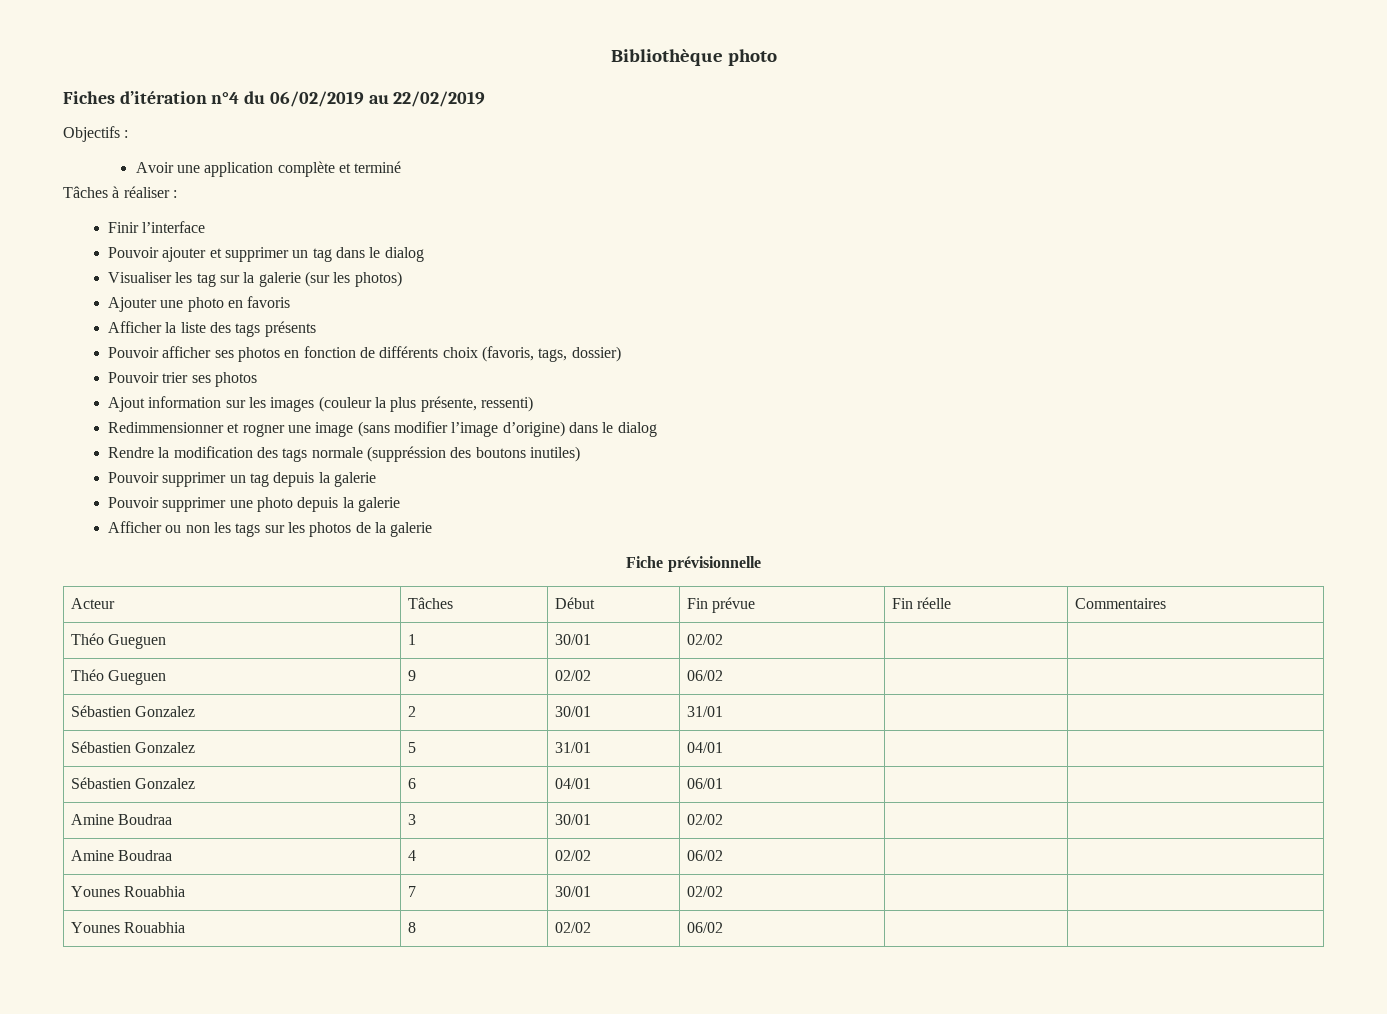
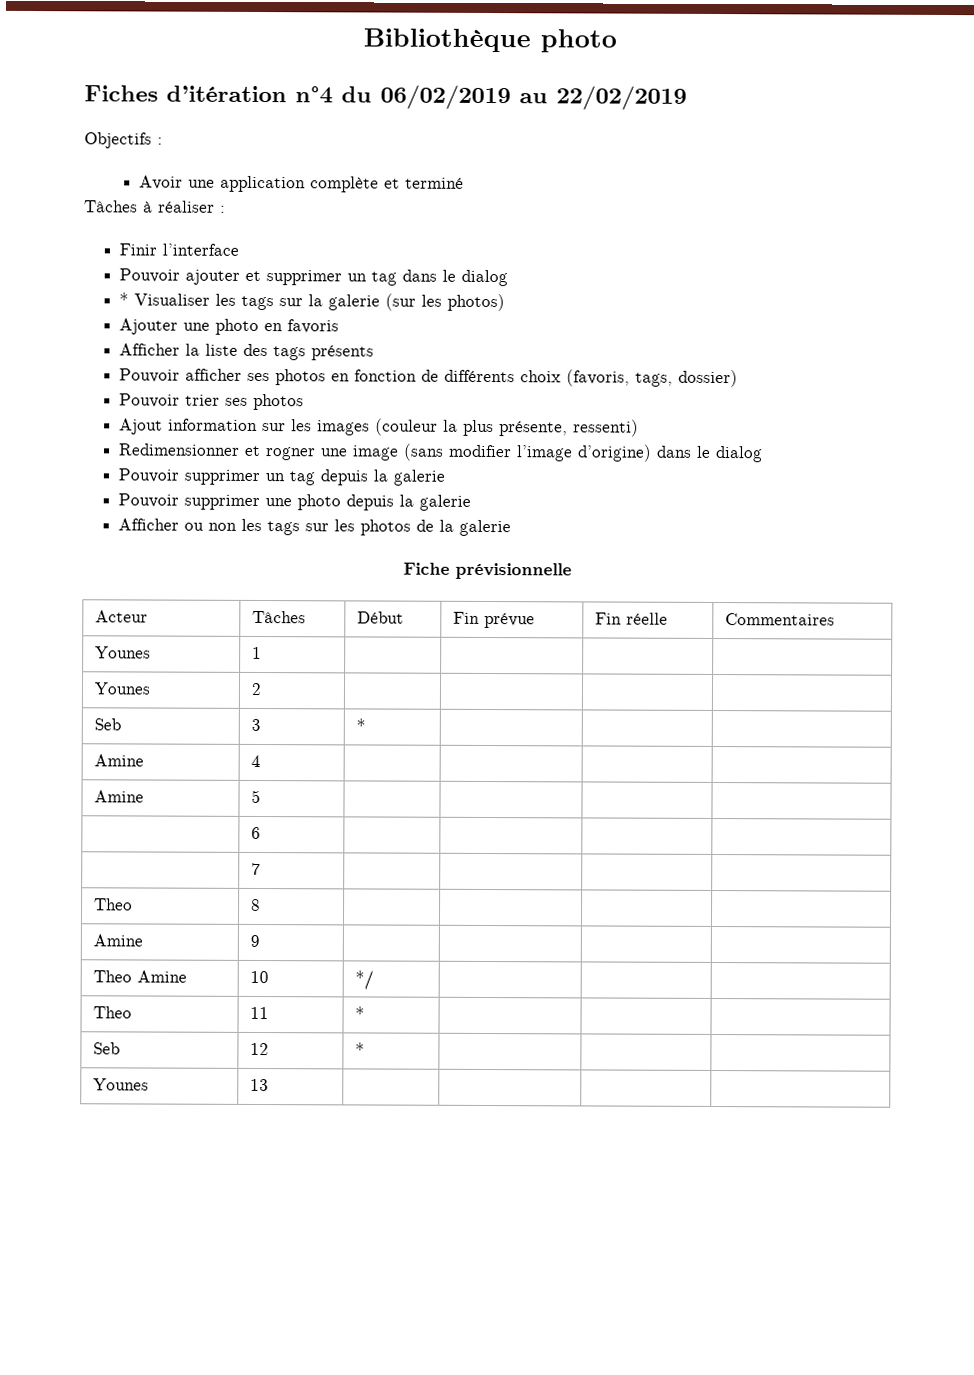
(424, 254) none -> [119,292,130,306] *
[196,273,216,287] tag -> [241,295,275,311] tags
[108,422,225,433] Redimmensionner -> [119,443,241,456] Redimensionner
[108,446,581,462] // Rendre la modification des tags normale (suppréssion des boutons inutiles) -> (764, 454) none
[70,633,167,649] [407,634,416,645] [554,634,591,645] [686,634,723,645] [70,669,167,685] [407,670,416,681] [554,670,591,681] [686,670,723,681] [70,705,196,717] [407,706,416,717] [554,706,591,717] [686,706,723,717] [70,741,196,753] [407,742,416,753] [554,742,591,753] [686,742,723,753] [70,777,196,789] [407,778,416,789] [554,778,591,789] [686,778,723,789] [70,814,173,825] [407,814,416,825] [554,814,591,825] [686,814,723,825] [70,850,173,861] [407,850,416,861] [554,850,591,861] [686,850,723,861] [70,886,186,897] [407,886,416,897] [554,886,591,897] [686,886,723,897] [70,922,186,933] [407,922,416,933] [554,922,591,933] [686,922,723,933] Théo Gueguen | 1 | 30/01 | 02/02 | | // Théo Gueguen | 9 | 02/02 | 06/02 | | // Sébastien Gonzalez | 2 | 30/01 | 31/01 | | // Sébastien Gonzalez | 5 | 31/01 | 04/01 | | // Sébastien Gonzalez | 6 | 04/01 | 06/01 | | // Amine Boudraa | 3 | 30/01 | 02/02 | | // Amine Boudraa | 4 | 02/02 | 06/02 | | // Younes Rouabhia | 7 | 30/01 | 02/02 | | // Younes Rouabhia | 8 | 02/02 | 06/02 -> [94,646,151,659] [251,646,262,660] [93,682,151,695] [250,682,262,696] [93,718,121,731] [250,718,261,732] [355,718,366,732] [93,754,144,767] [250,754,261,768] [93,790,144,803] [250,789,261,804] [250,826,261,840] [250,862,261,876] [93,898,133,911] [250,898,261,912] [92,934,143,947] [249,934,260,948] [92,970,187,983] [249,970,269,984] [354,970,374,990] [92,1006,132,1019] [249,1006,269,1020] [354,1006,365,1020] [92,1042,120,1055] [249,1042,269,1056] [354,1042,365,1056] [92,1078,149,1091] [249,1078,269,1092] Younes | 1 | | | | // Younes | 2 | | | | // Seb | 3 | * | | | // Amine | 4 | | | | // Amine | 5 | | | | // | 6 | | | | // | 7 | | | | // Theo | 8 | | | | // Amine | 9 | | | | // Theo Amine | 10 | */ | | | // Theo | 11 | * | | | // Seb | 12 | * | | | // Younes | 13 | |

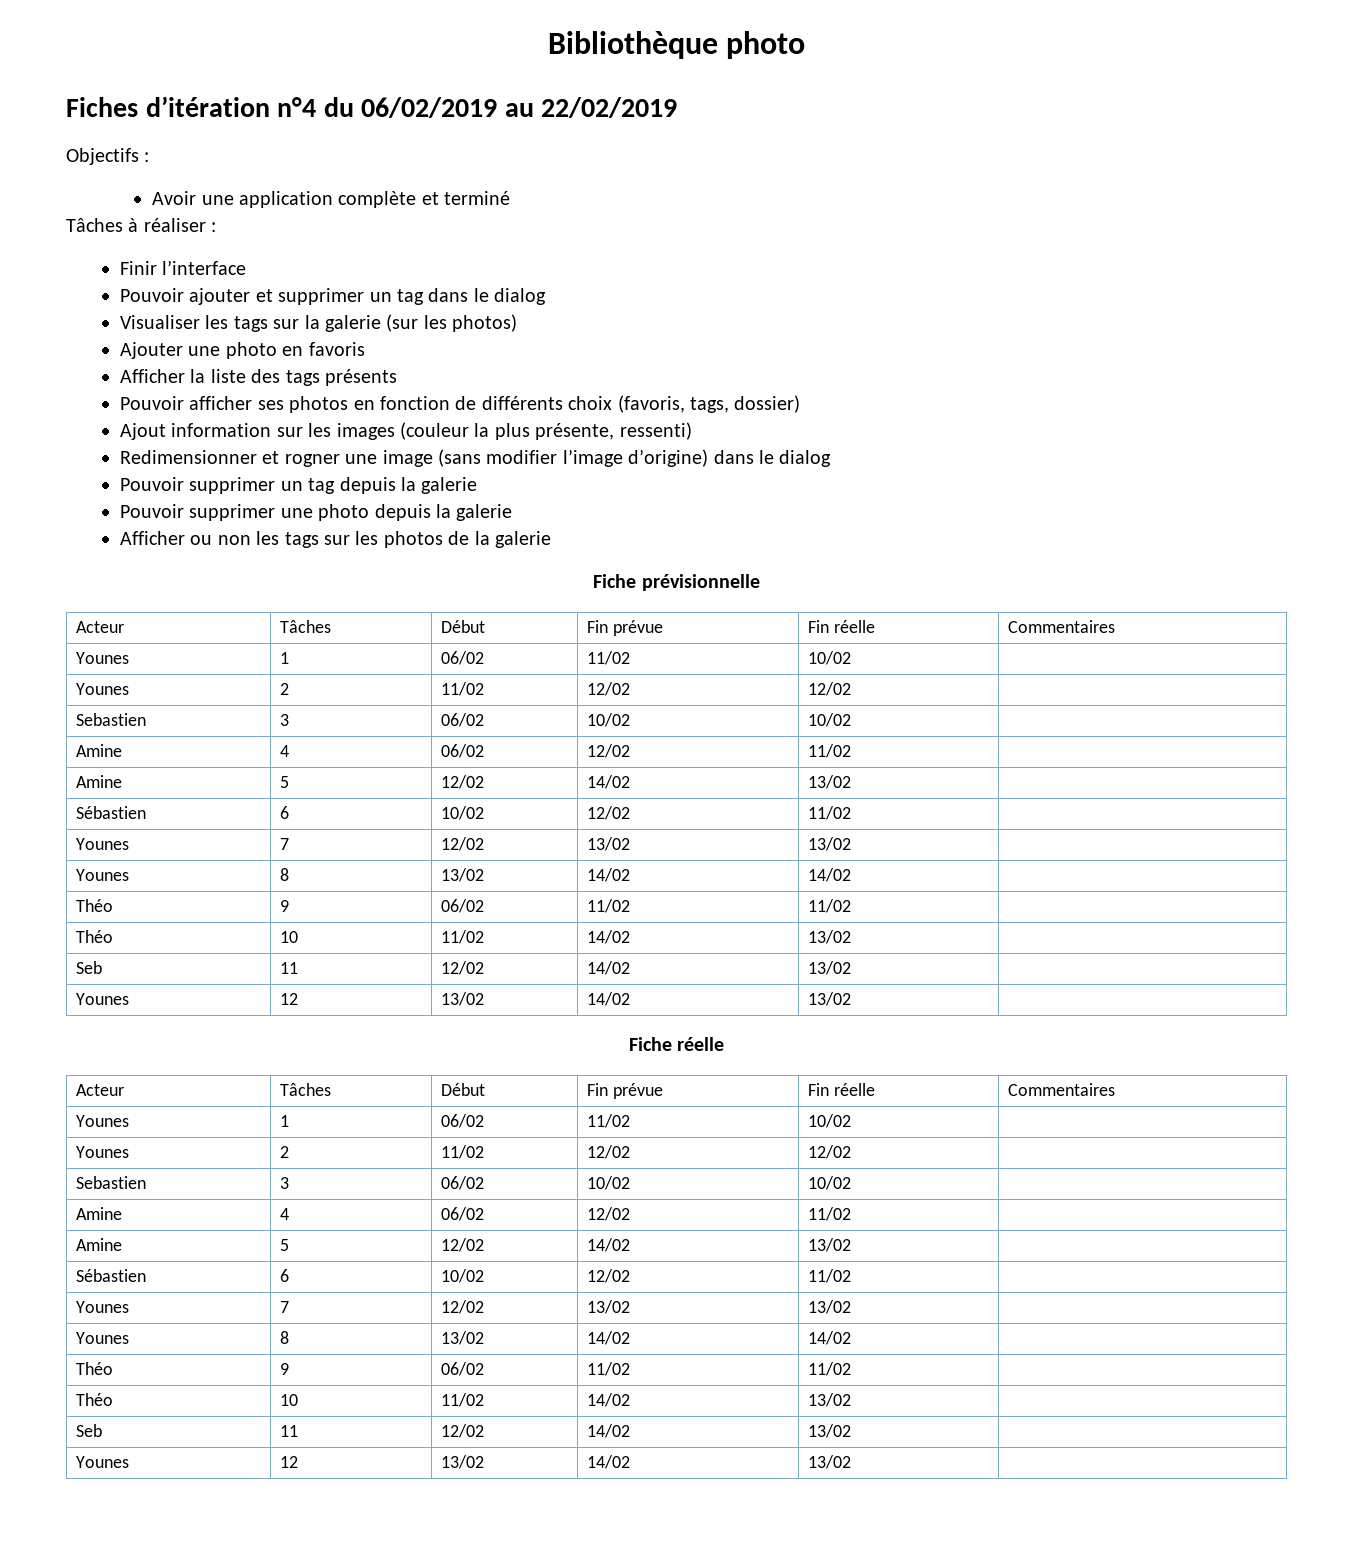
[119,292,130,306] * -> (547, 296) none
[119,393,305,411] // Pouvoir trier ses photos -> (801, 404) none
[93,682,151,695] [250,682,262,696] [93,718,121,731] [250,718,261,732] [355,718,366,732] [93,754,144,767] [250,754,261,768] [93,790,144,803] [250,789,261,804] [250,826,261,840] [250,862,261,876] [93,898,133,911] [250,898,261,912] [92,934,143,947] [249,934,260,948] [92,970,187,983] [249,970,269,984] [354,970,374,990] [92,1006,132,1019] [249,1006,269,1020] [354,1006,365,1020] [92,1042,120,1055] [249,1042,269,1056] [354,1042,365,1056] [92,1078,149,1091] [249,1078,269,1092] | | | // Younes | 2 | | | | // Seb | 3 | * | | | // Amine | 4 | | | | // Amine | 5 | | | | // | 6 | | | | // | 7 | | | | // Theo | 8 | | | | // Amine | 9 | | | | // Theo Amine | 10 | */ | | | // Theo | 11 | * | | | // Seb | 12 | * | | | // Younes | 13 | | | -> [440,651,484,665] [586,651,630,665] [807,651,851,665] [75,683,129,695] [279,683,289,695] [440,682,484,696] [586,682,630,696] [807,682,851,696] [75,713,146,726] [279,714,289,726] [440,713,484,727] [586,713,630,727] [807,713,851,727] [75,744,122,757] [279,745,289,757] [440,744,484,758] [586,744,630,758] [807,744,851,758] [75,775,122,788] [279,776,289,788] [440,775,484,789] [586,775,630,789] [807,775,851,789] [75,806,146,819] [279,806,289,819] [440,806,484,820] [586,806,630,820] [807,806,851,820] [75,838,129,850] [279,838,289,850] [440,837,484,851] [586,837,630,851] [807,837,851,851] [75,869,129,881] [279,868,289,881] [440,868,484,882] [586,868,630,882] [807,868,851,882] [75,899,113,912] [279,900,289,912] [440,899,484,913] [586,899,630,913] [807,899,851,913] [75,930,113,943] [279,931,298,943] [440,930,484,944] [586,930,630,944] [807,930,851,944] [75,961,102,974] [279,962,298,974] [440,961,484,975] [586,961,630,975] [807,961,851,975] [75,993,129,1005] [279,993,298,1005] [440,992,484,1006] [586,992,630,1006] [807,992,851,1006] [628,1037,725,1051] [75,1084,124,1096] [279,1083,331,1096] [440,1083,485,1096] [586,1083,663,1099] [807,1083,875,1096] [1007,1083,1115,1096] [75,1115,129,1127] [279,1115,289,1127] [440,1114,484,1128] [586,1114,630,1128] [807,1114,851,1128] [75,1146,129,1158] [279,1146,289,1158] [440,1145,484,1159] [586,1145,630,1159] [807,1145,851,1159] [75,1176,146,1189] [279,1177,289,1189] [440,1176,484,1190] [586,1176,630,1190] [807,1176,851,1190] [75,1207,122,1220] [279,1208,289,1220] [440,1207,484,1221] [586,1207,630,1221] [807,1207,851,1221] [75,1238,122,1251] [279,1239,289,1251] [440,1238,484,1252] [586,1238,630,1252] [807,1238,851,1252] [75,1269,146,1282] [279,1269,289,1282] [440,1269,484,1283] [586,1269,630,1283] [807,1269,851,1283] [75,1301,129,1313] [279,1301,289,1313] [440,1300,484,1314] [586,1300,630,1314] [807,1300,851,1314] [75,1332,129,1344] [279,1331,289,1344] [440,1331,484,1345] [586,1331,630,1345] [807,1331,851,1345] [75,1362,113,1375] [279,1363,289,1375] [440,1362,484,1376] [586,1362,630,1376] [807,1362,851,1376] [75,1393,113,1406] [279,1394,298,1406] [440,1393,484,1407] [586,1393,630,1407] [807,1393,851,1407] [75,1424,102,1437] [279,1425,298,1437] [440,1424,484,1438] [586,1424,630,1438] [807,1424,851,1438] [75,1456,129,1468] [279,1456,298,1468] [440,1455,484,1469] [586,1455,630,1469] [807,1455,851,1469] 06/02 | 11/02 | 10/02 | // Younes | 2 | 11/02 | 12/02 | 12/02 | // Sebastien | 3 | 06/02 | 10/02 | 10/02 | // Amine | 4 | 06/02 | 12/02 | 11/02 | // Amine | 5 | 12/02 | 14/02 | 13/02 | // Sébastien | 6 | 10/02 | 12/02 | 11/02 | // Younes | 7 | 12/02 | 13/02 | 13/02 | // Younes | 8 | 13/02 | 14/02 | 14/02 | // Théo | 9 | 06/02 | 11/02 | 11/02 | // Théo | 10 | 11/02 | 14/02 | 13/02 | // Seb | 11 | 12/02 | 14/02 | 13/02 | // Younes | 12 | 13/02 | 14/02 | 13/02 | // Fiche réelle // Acteur | Tâches | Début | Fin prévue | Fin réelle | Commentaires // Younes | 1 | 06/02 | 11/02 | 10/02 | // Younes | 2 | 11/02 | 12/02 | 12/02 | // Sebastien | 3 | 06/02 | 10/02 | 10/02 | // Amine | 4 | 06/02 | 12/02 | 11/02 | // Amine | 5 | 12/02 | 14/02 | 13/02 | // Sébastien | 6 | 10/02 | 12/02 | 11/02 | // Younes | 7 | 12/02 | 13/02 | 13/02 | // Younes | 8 | 13/02 | 14/02 | 14/02 | // Théo | 9 | 06/02 | 11/02 | 11/02 | // Théo | 10 | 11/02 | 14/02 | 13/02 | // Seb | 11 | 12/02 | 14/02 | 13/02 | // Younes | 12 | 13/02 | 14/02 | 13/02

